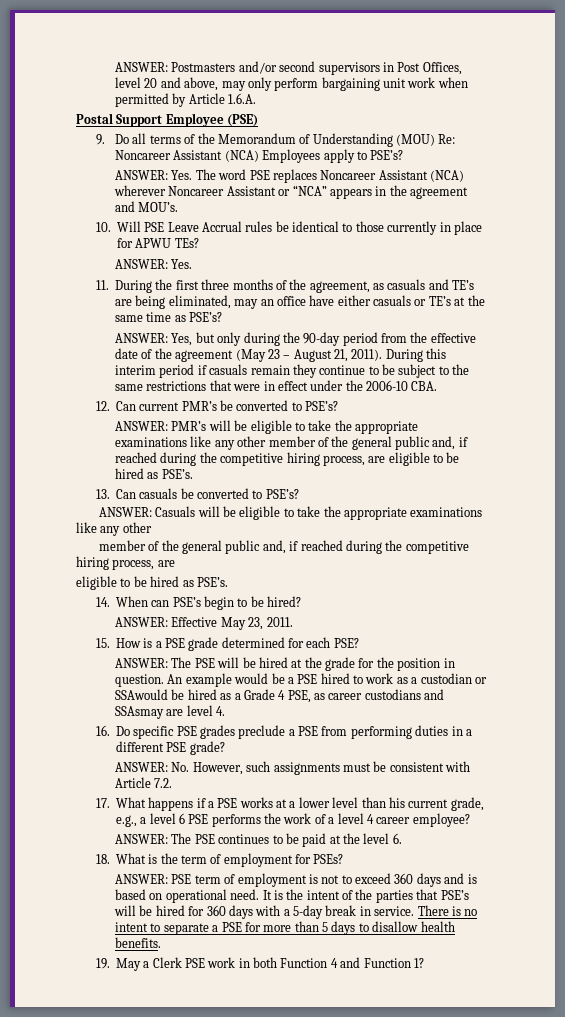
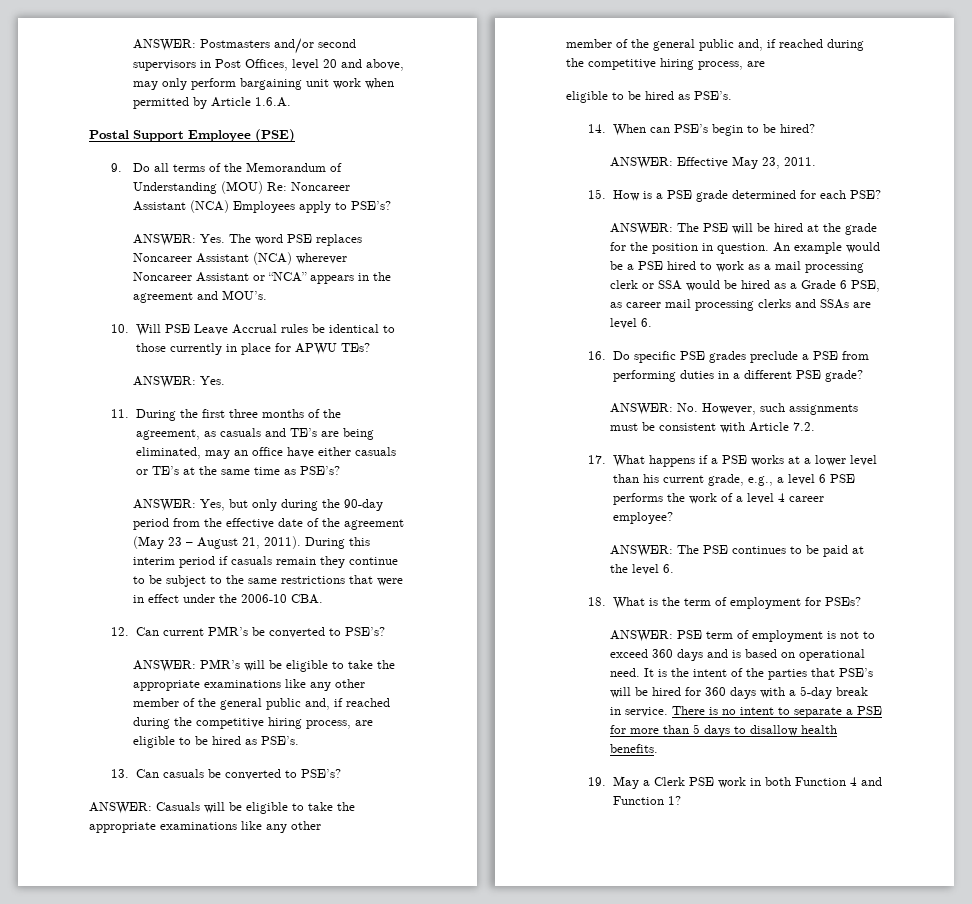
[420,673,487,684] [115,689,169,700] custodian or SSAwould -> [775,261,865,273] [610,280,721,291] mail processing clerk or SSA would
[278,690,286,700] 4 -> [840,280,848,289] 6
[364,689,445,700] [115,706,165,719] custodians and SSAsmay -> [665,299,850,311] mail processing clerks and SSAs
[216,706,226,716] 4. -> [641,318,653,327] 6.

